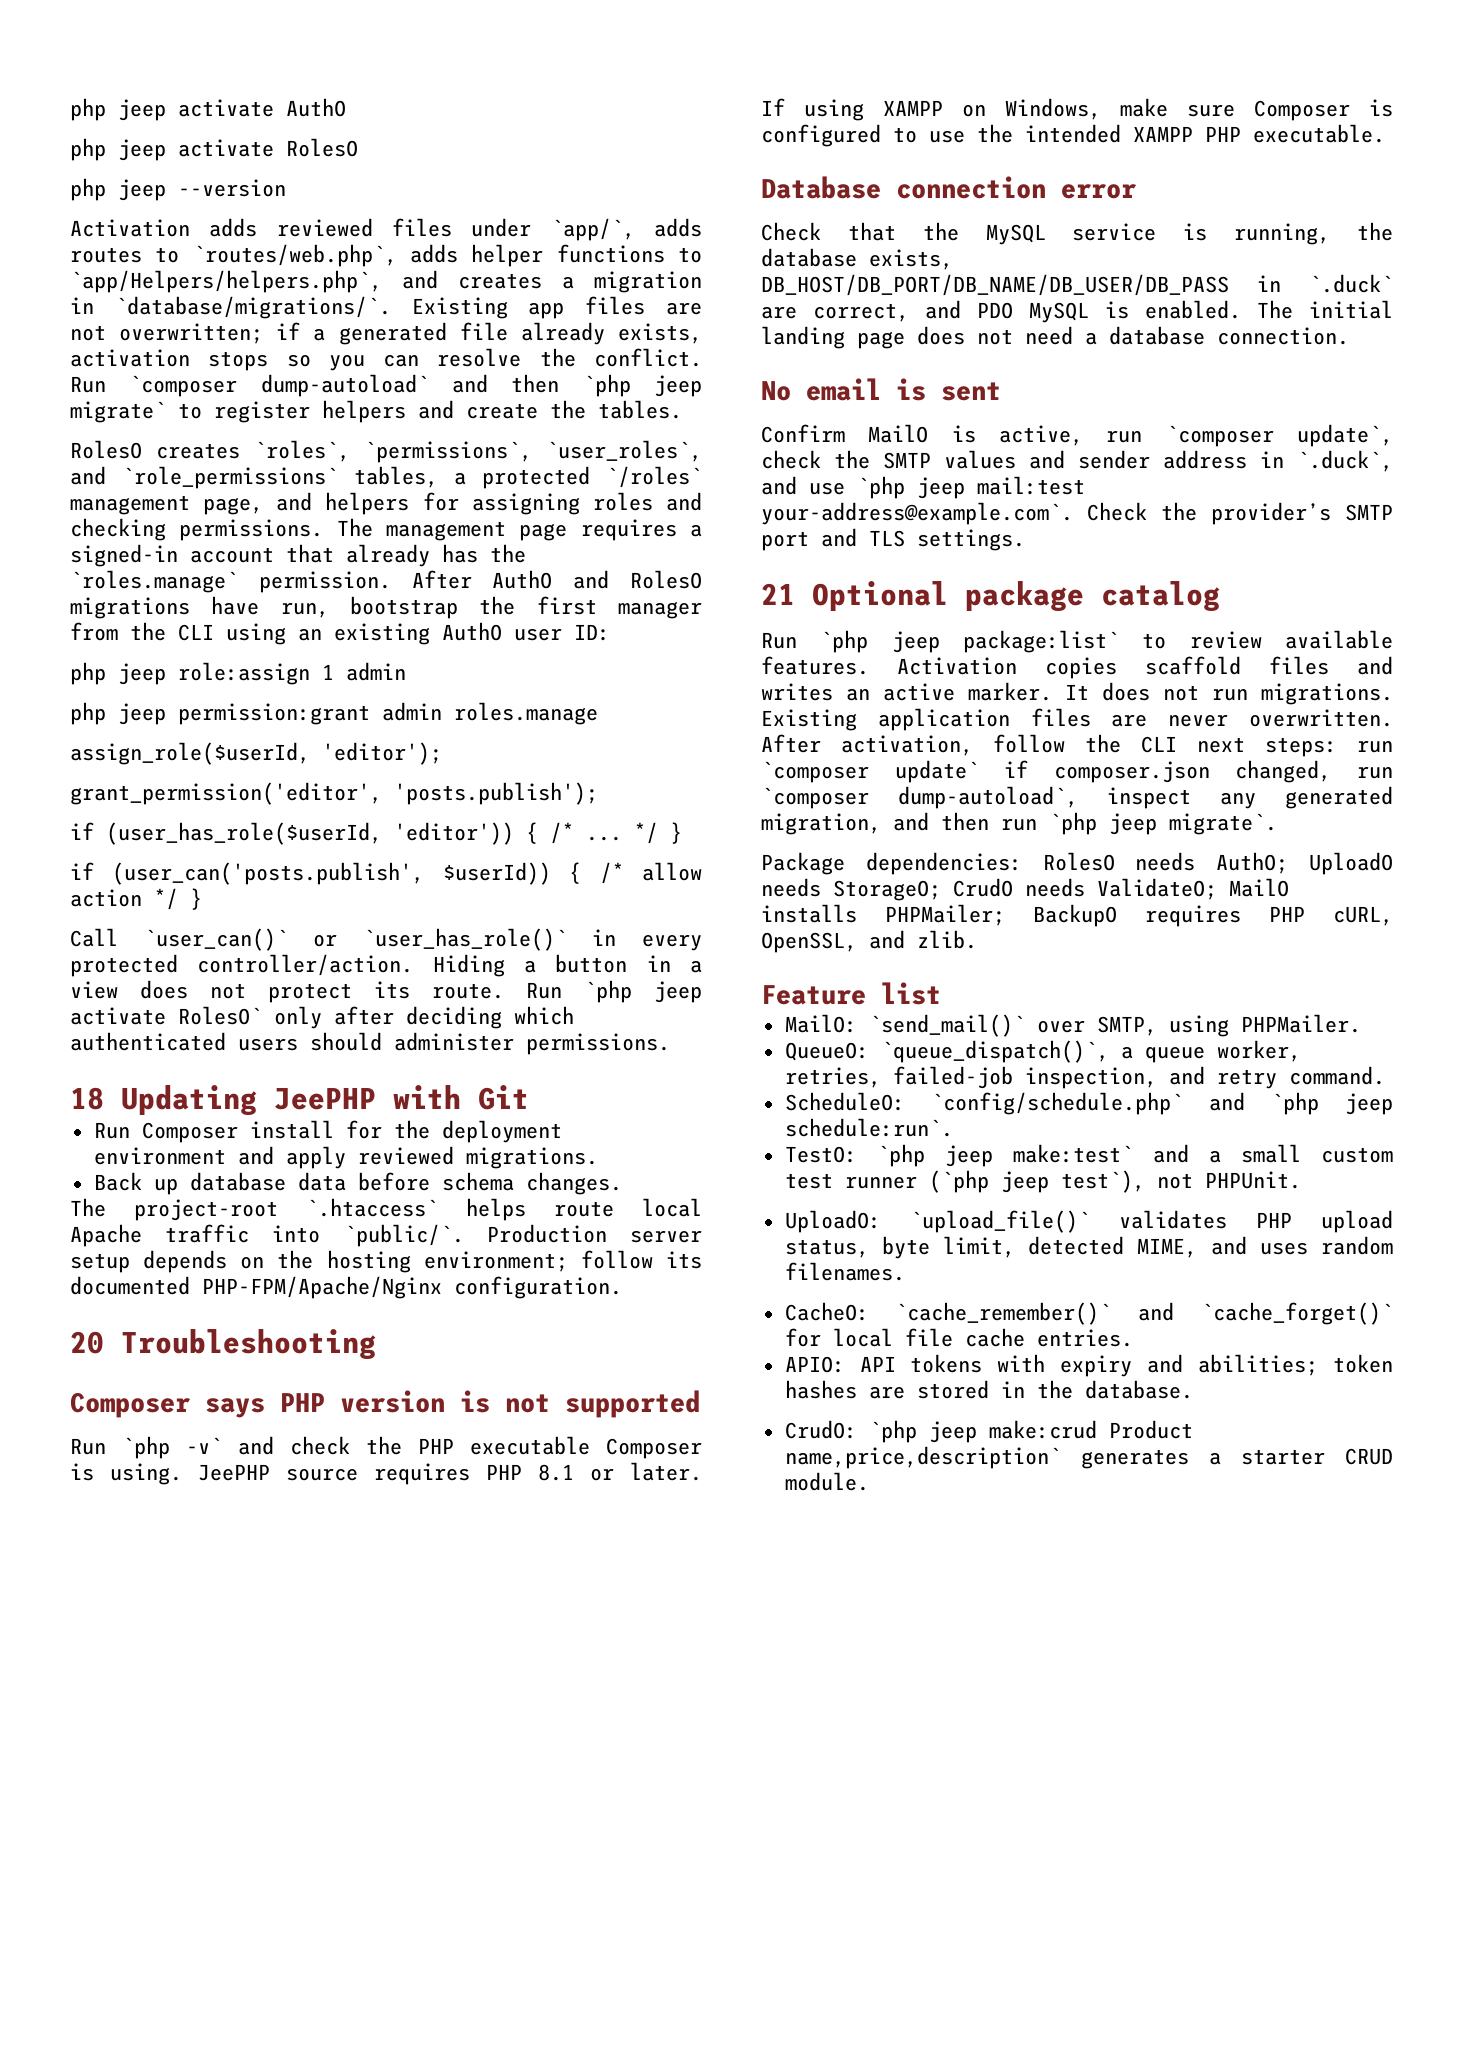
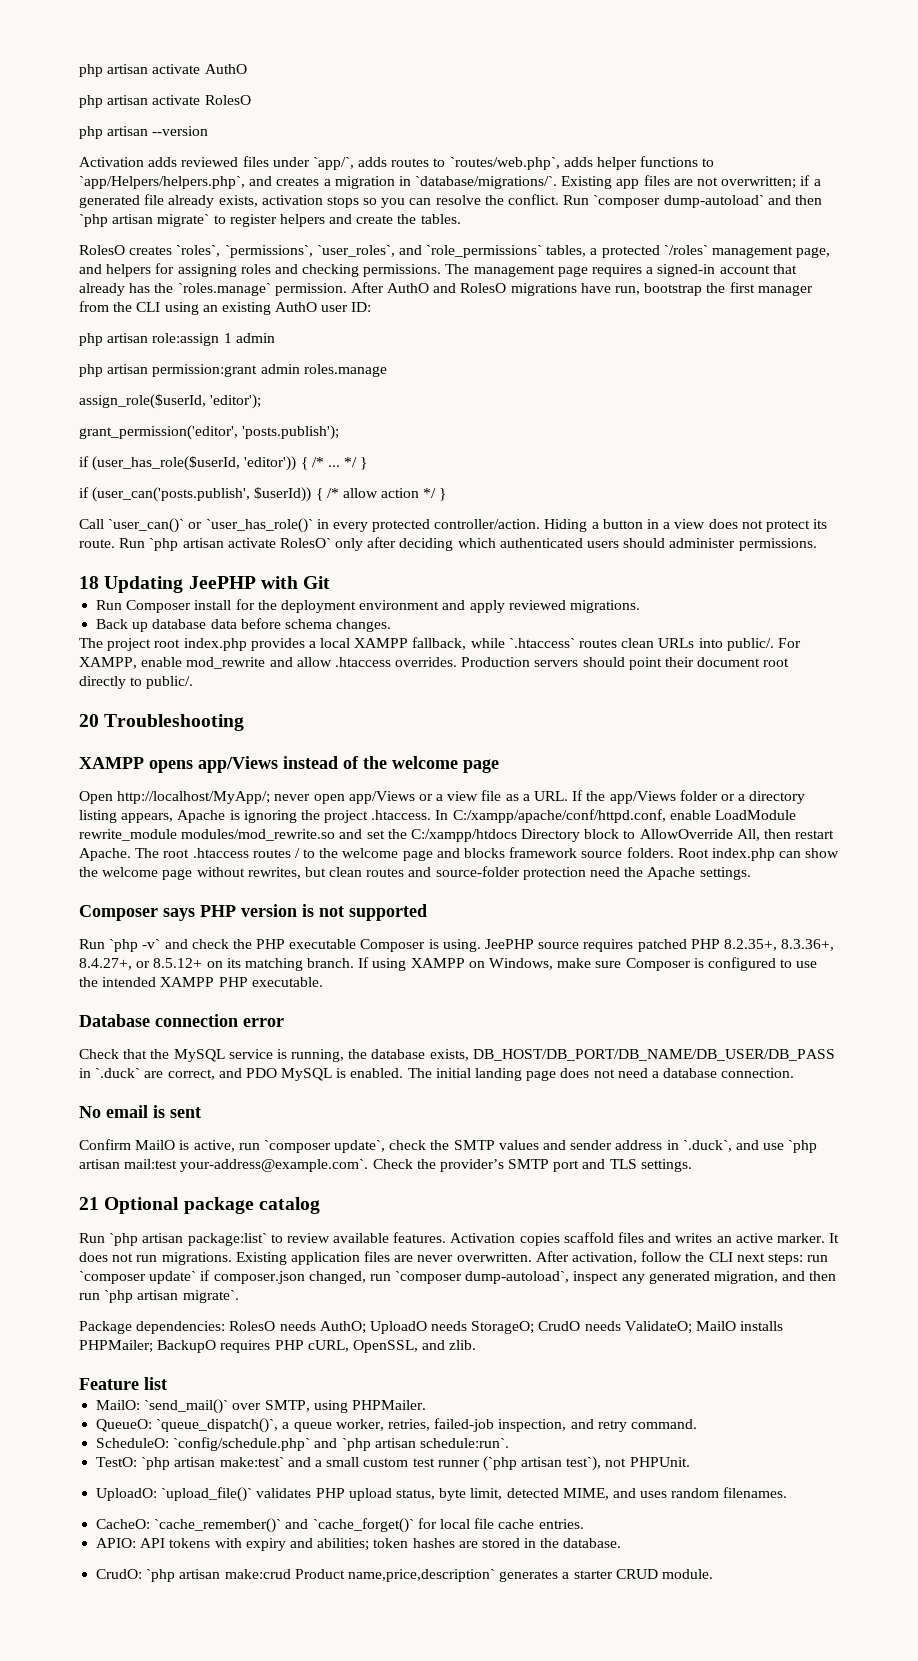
[70,98,166,121] php jeep -> [79,64,149,77] php artisan
[118,139,166,161] jeep -> [107,95,149,105] artisan
[118,179,166,201] jeep -> [107,126,149,136] artisan
[654,375,702,397] jeep -> [112,214,154,224] artisan
[118,663,166,685] jeep -> [107,333,149,343] artisan
[118,703,166,725] jeep -> [107,364,149,374] artisan
[654,981,702,1003] jeep -> [182,538,224,548] artisan
[134,1198,702,1221] [70,1224,702,1247] [70,1250,702,1273] [70,1276,622,1299] [70,1329,376,1360] project-root `.htaccess` helps route local Apache traffic into `public/`. Production server setup depends on the hosting environment; follow its documented PHP-FPM/Apache/Nginx configuration. // 20 Troubleshooting -> [107,637,801,651] [79,657,790,670] [79,676,194,689] [79,714,245,731] [79,756,499,773] [79,790,806,804] [79,809,797,823] [79,829,835,842] [79,847,840,861] [79,866,751,880] project root index.php provides a local XAMPP fallback, while `.htaccess` routes clean URLs into public/. For XAMPP, enable mod_rewrite and allow .htaccess overrides. Production servers should point their document root directly to public/. // 20 Troubleshooting // XAMPP opens app/Views instead of the welcome page // Open http://localhost/MyApp/; never open app/Views or a view file as a URL. If the app/Views folder or a directory listing appears, Apache is ignoring the project .htaccess. In C:/xampp/apache/conf/httpd.conf, enable LoadModule rewrite_module modules/mod_rewrite.so and set the C:/xampp/htdocs Directory block to AllowOverride All, then restart Apache. The root .htaccess routes / to the welcome page and blocks framework source folders. Root index.php can show the welcome page without rewrites, but clean routes and source-folder protection need the Apache settings.
[486,1462,702,1481] PHP 8.1 or later. -> [637,939,835,952] [79,958,355,971] patched PHP 8.2.35+, 8.3.36+, 8.4.27+, or 8.5.12+ on its matching branch.
[917,477,965,499] jeep -> [79,1159,120,1169] artisan
[891,631,940,653] jeep -> [142,1233,184,1243] artisan
[1109,813,1157,835] jeep -> [137,1290,179,1300] artisan
[1345,1093,1393,1115] jeep -> [374,1438,416,1448] artisan
[944,1145,993,1167] jeep -> [174,1457,216,1467] artisan
[1000,1171,1049,1193] jeep -> [521,1457,563,1467] artisan
[928,1421,977,1443] jeep -> [179,1569,221,1579] artisan

